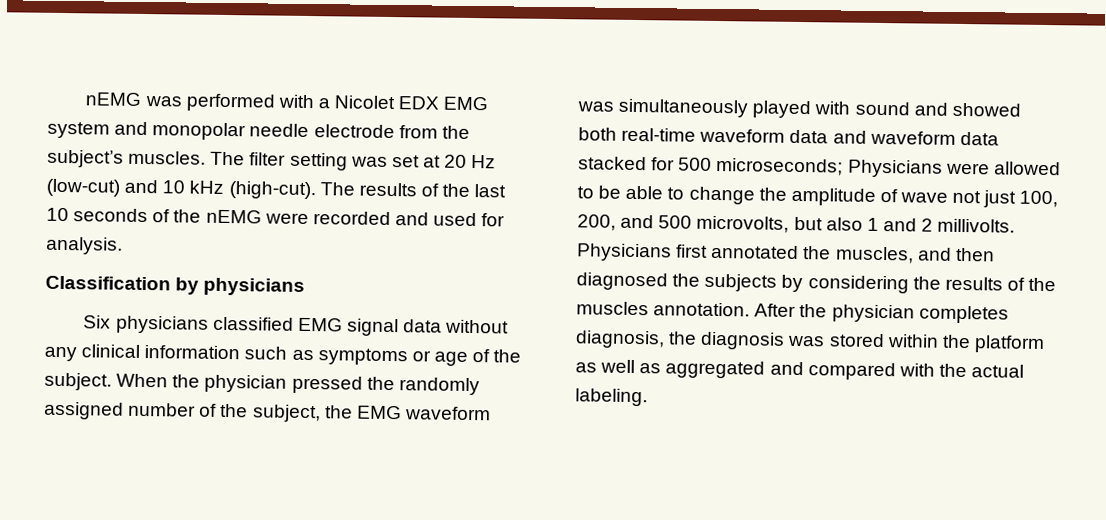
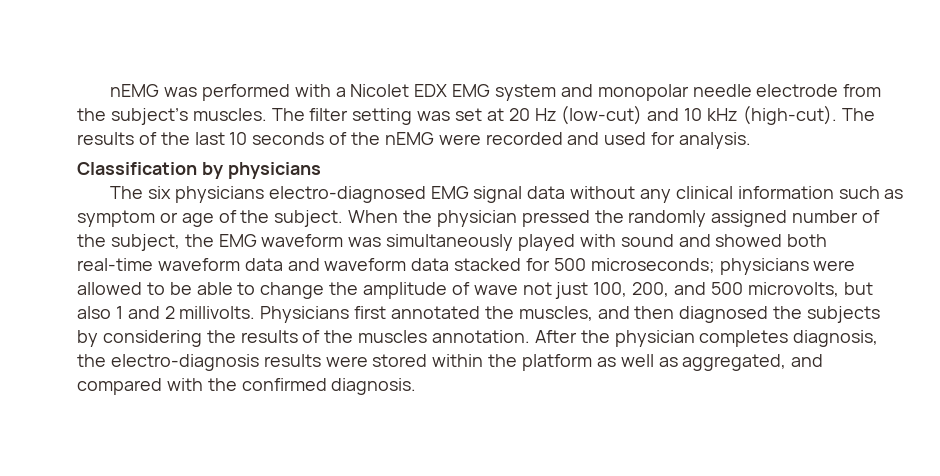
[83,315,294,334] Six physicians classified -> [110,186,426,203] The six physicians electro-diagnosed
[317,348,408,366] symptoms -> [77,210,155,227] symptom
[847,159,943,178] Physicians -> [719,258,809,275] physicians
[700,331,826,350] diagnosis was -> [110,354,368,371] electro-diagnosis results were
[665,360,766,379] aggregated -> [682,354,787,371] aggregated,
[971,364,1025,378] [575,388,648,407] actual labeling. -> [241,378,417,395] confirmed diagnosis.

